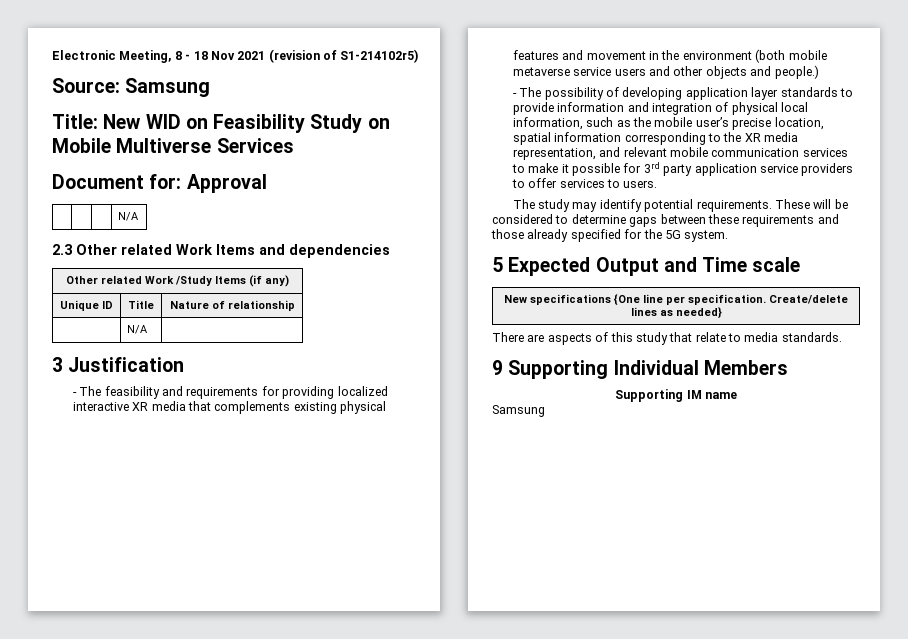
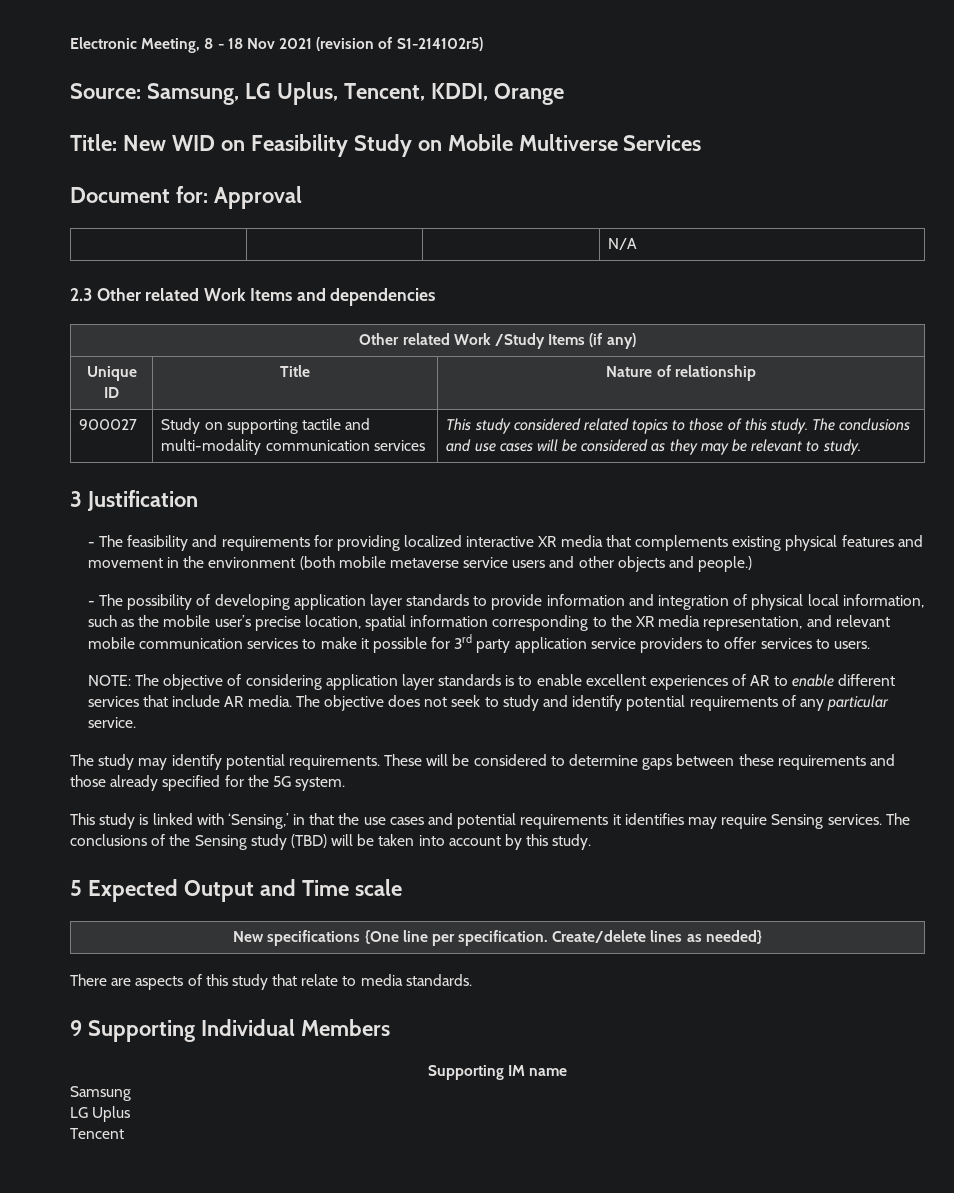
[125,78,211,97] Samsung -> [146,82,564,105] Samsung, LG Uplus, Tencent, KDDI, Orange
[126,325,148,334] | N/A | -> [79,419,138,430] [161,418,371,434] [161,439,425,455] [446,418,911,434] [446,439,861,455] 900027 | Study on supporting tactile and multi-modality communication services | This study considered related topics to those of this study. The conclusions and use cases will be considered as they may be relevant to study.
(658, 184) none -> [87,674,895,690] [87,695,890,711] [87,717,136,728] // NOTE: The objective of considering application layer standards is to enable excellent experiences of AR to enable different services that include AR media. The objective does not seek to study and identify potential requirements of any particular service.
(729, 236) none -> [70,813,910,829] [70,834,592,850] // This study is linked with ‘Sensing,’ in that the use cases and potential requirements it identifies may require Sensing services. The conclusions of the Sensing study (TBD) will be taken into account by this study.
(545, 411) none -> [70,1106,131,1122] [70,1128,124,1139] // LG Uplus // Tencent

